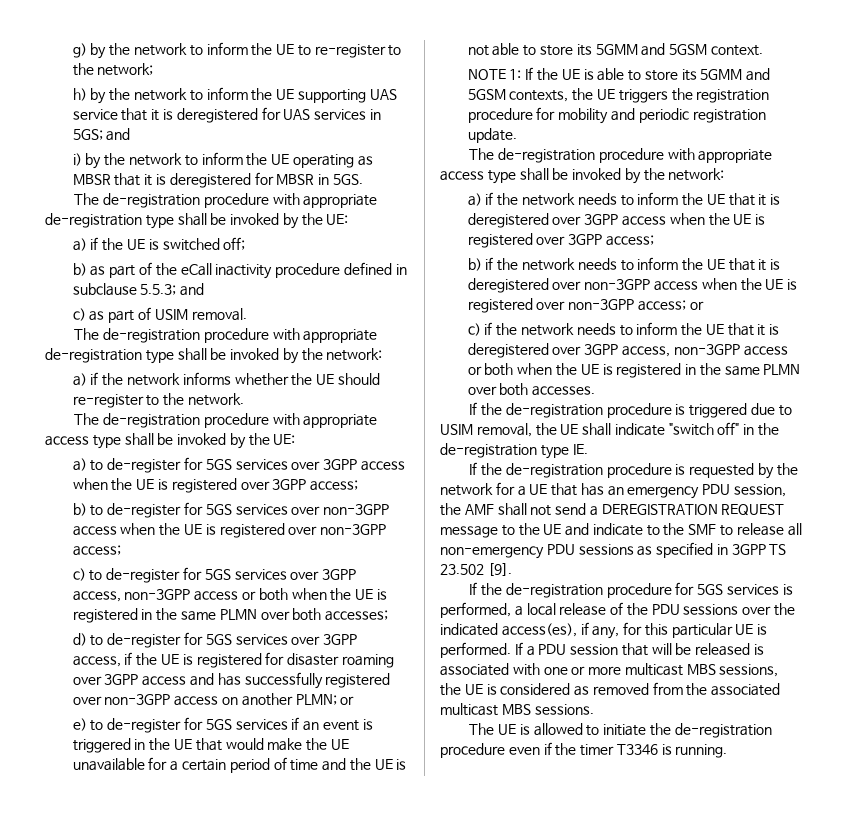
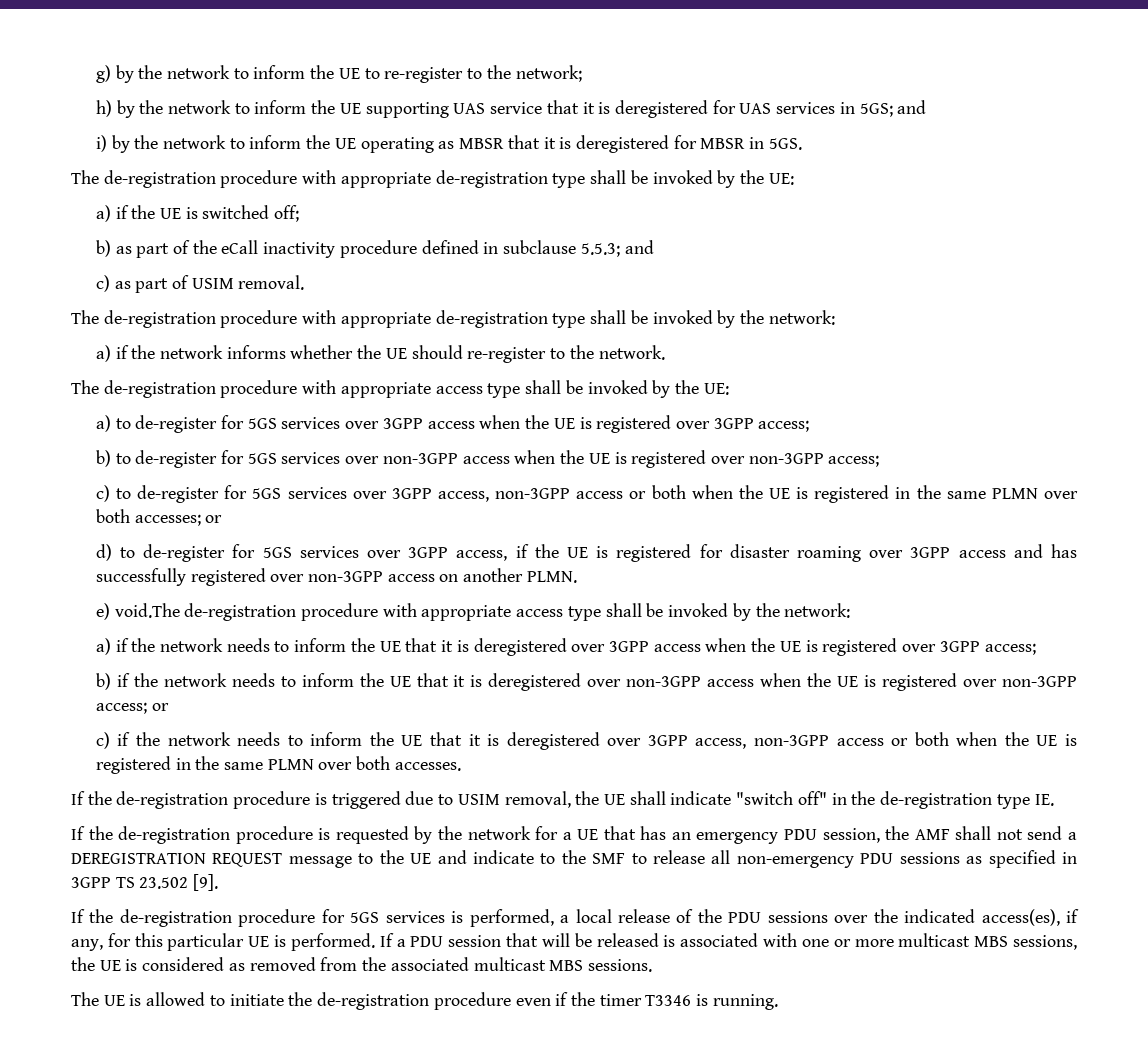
(389, 615) none -> [205,515,223,523] or
[295,694,355,705] PLMN; or -> [526,571,577,583] PLMN.
[90,717,373,733] [72,738,349,753] [72,757,407,773] [467,43,763,56] [467,67,771,81] [467,88,770,103] [467,107,766,124] [467,128,517,143] [469,148,495,160] to de-register for 5GS services if an event is triggered in the UE that would make the UE unavailable for a certain period of time and the UE is not able to store its 5GMM and 5GSM context. // NOTE 1: If the UE is able to store its 5GMM and 5GSM contexts, the UE triggers the registration procedure for mobility and periodic registration update. // The -> [114,603,180,618] void.The

